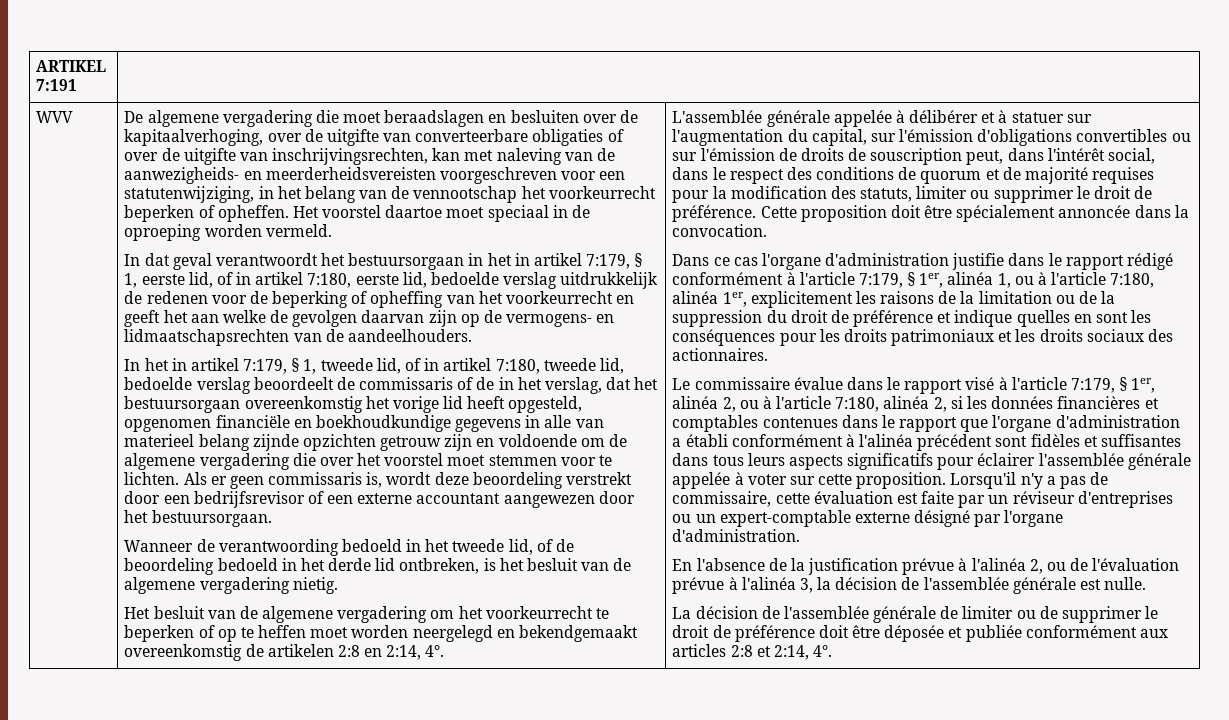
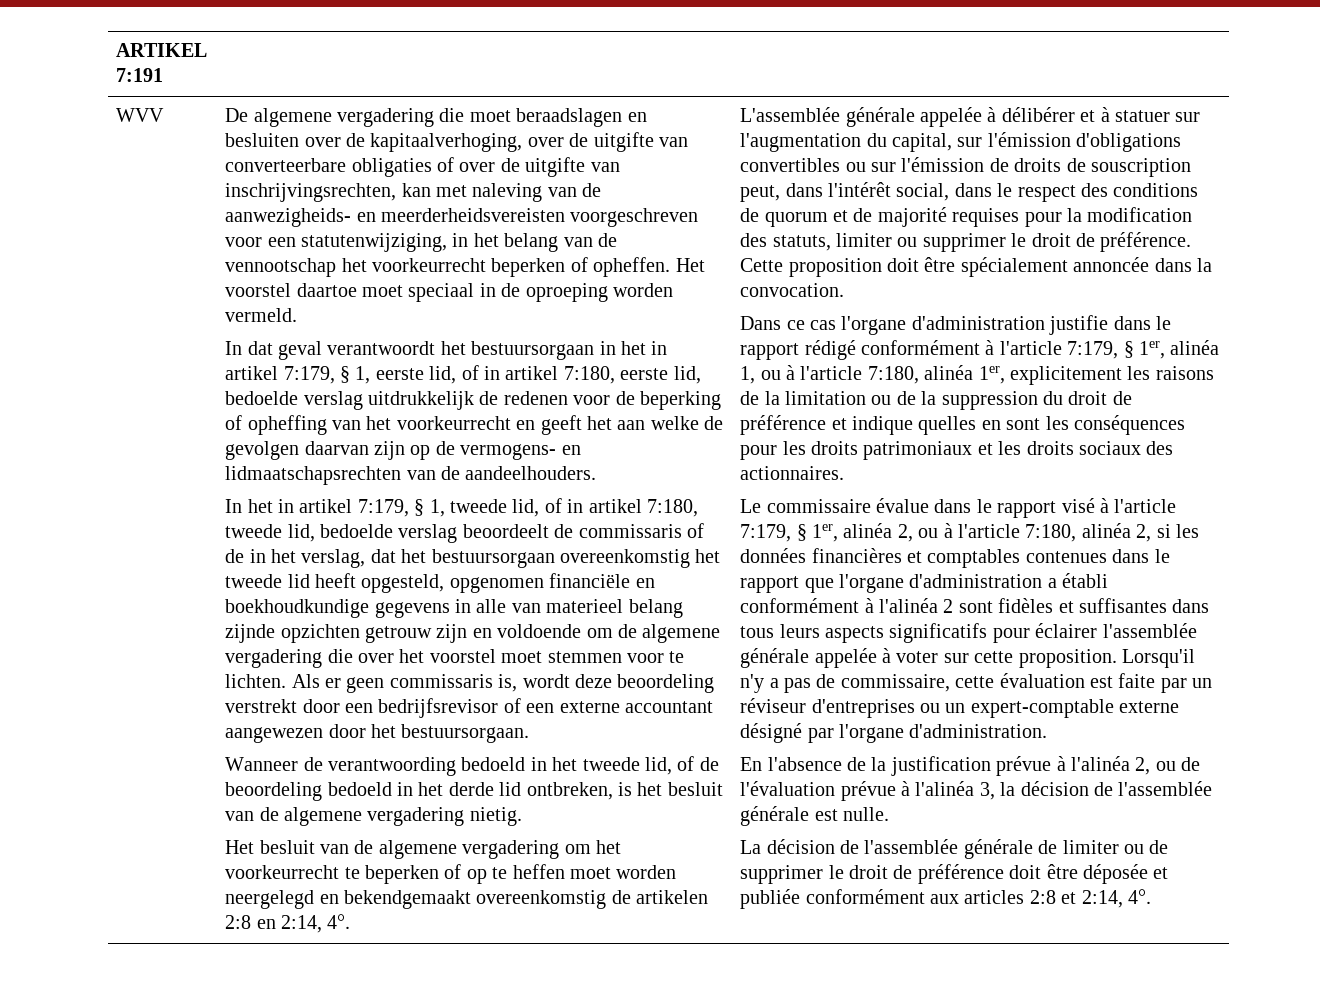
[392,396,439,413] vorige -> [225,574,283,588] tweede
[917,434,993,451] précédent -> [943,599,954,613] 2

